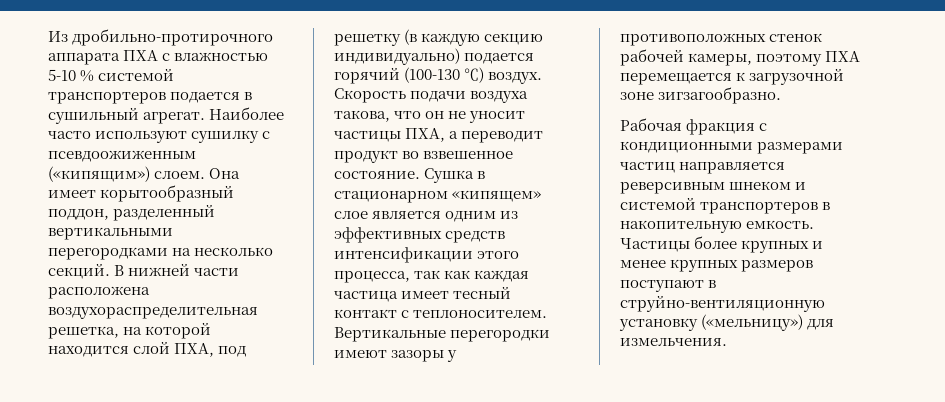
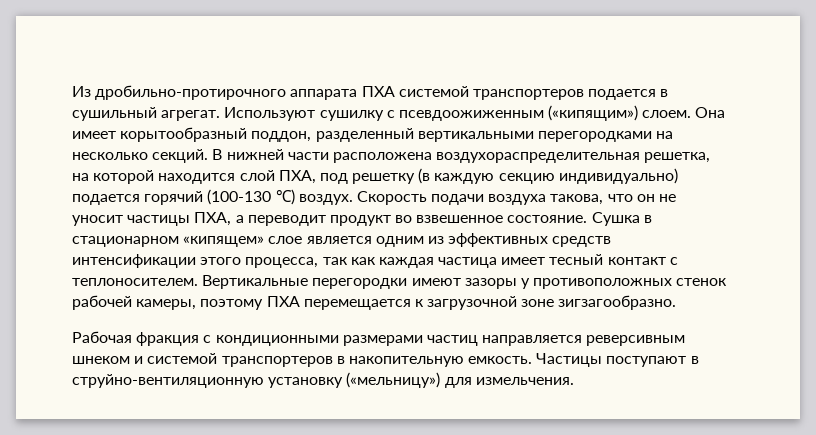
[162,52,269,61] [48,69,95,82] с влажностью 5-10 % -> (395, 91) none
[209,107,285,120] [48,131,188,143] Наиболее часто используют -> [224,107,316,121] Используют
[694,236,824,253] [620,259,814,272] более крупных и менее крупных размеров -> (603, 360) none

